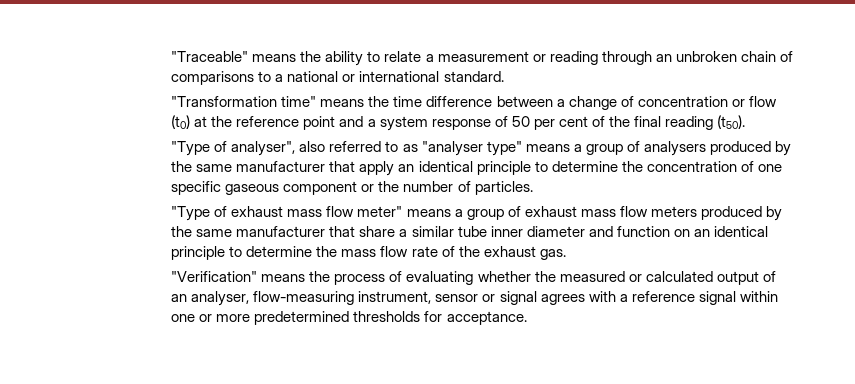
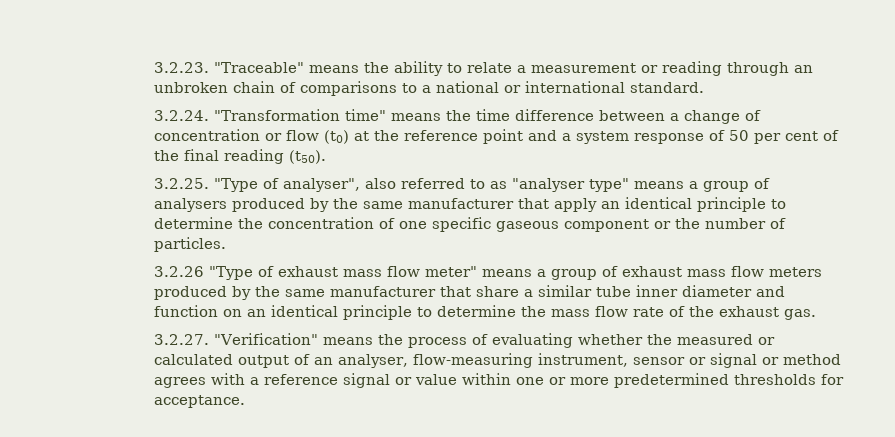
(171, 56) none -> [153,62,209,73] 3.2.23.
(504, 76) none -> [153,110,209,121] 3.2.24.
(746, 122) none -> [153,178,209,189] 3.2.25.
(533, 188) none -> [153,266,204,277] 3.2.26
(566, 254) none -> [153,334,209,345] 3.2.27.
(537, 298) none -> [761,354,841,365] or method
(736, 298) none -> [394,374,457,385] or value

